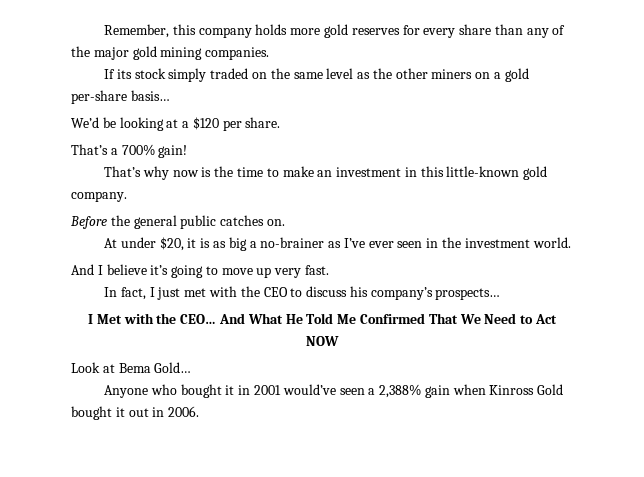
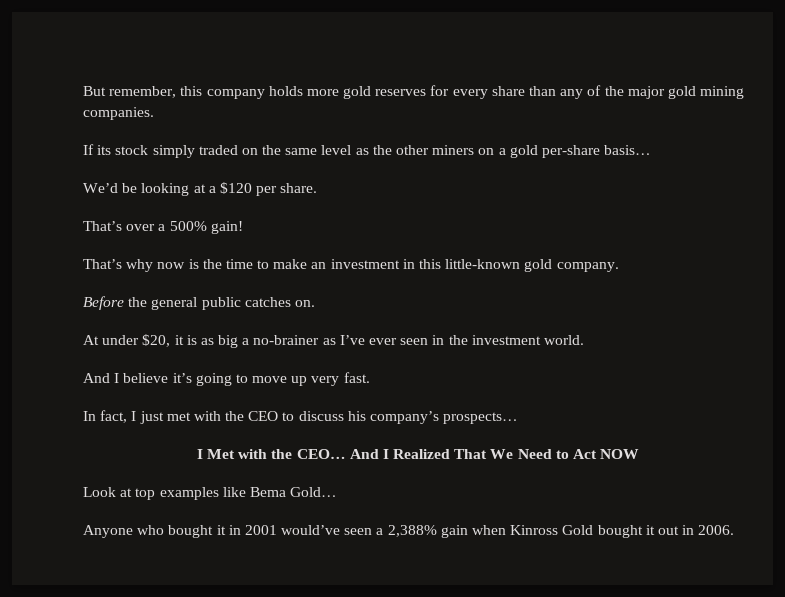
[104,24,170,38] Remember, -> [83,86,177,98] But remember,
[110,144,155,156] a 700% -> [126,221,207,231] over a 500%
[247,313,425,324] What He Told Me Confirmed -> [382,449,451,459] I Realized
(115, 368) none -> [135,487,246,500] top examples like

